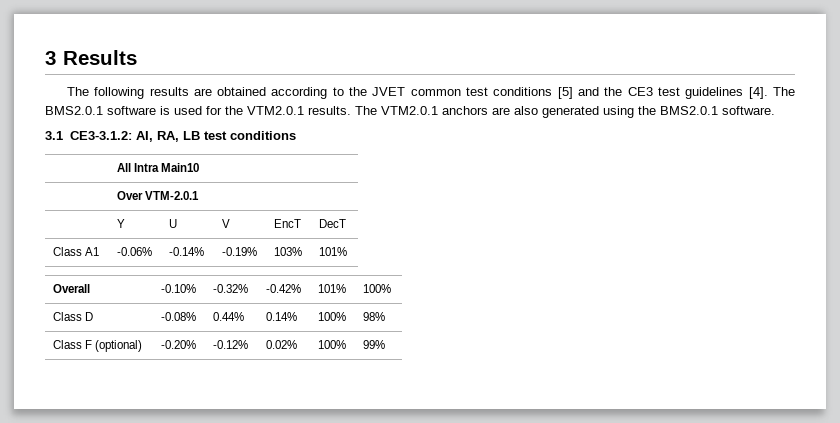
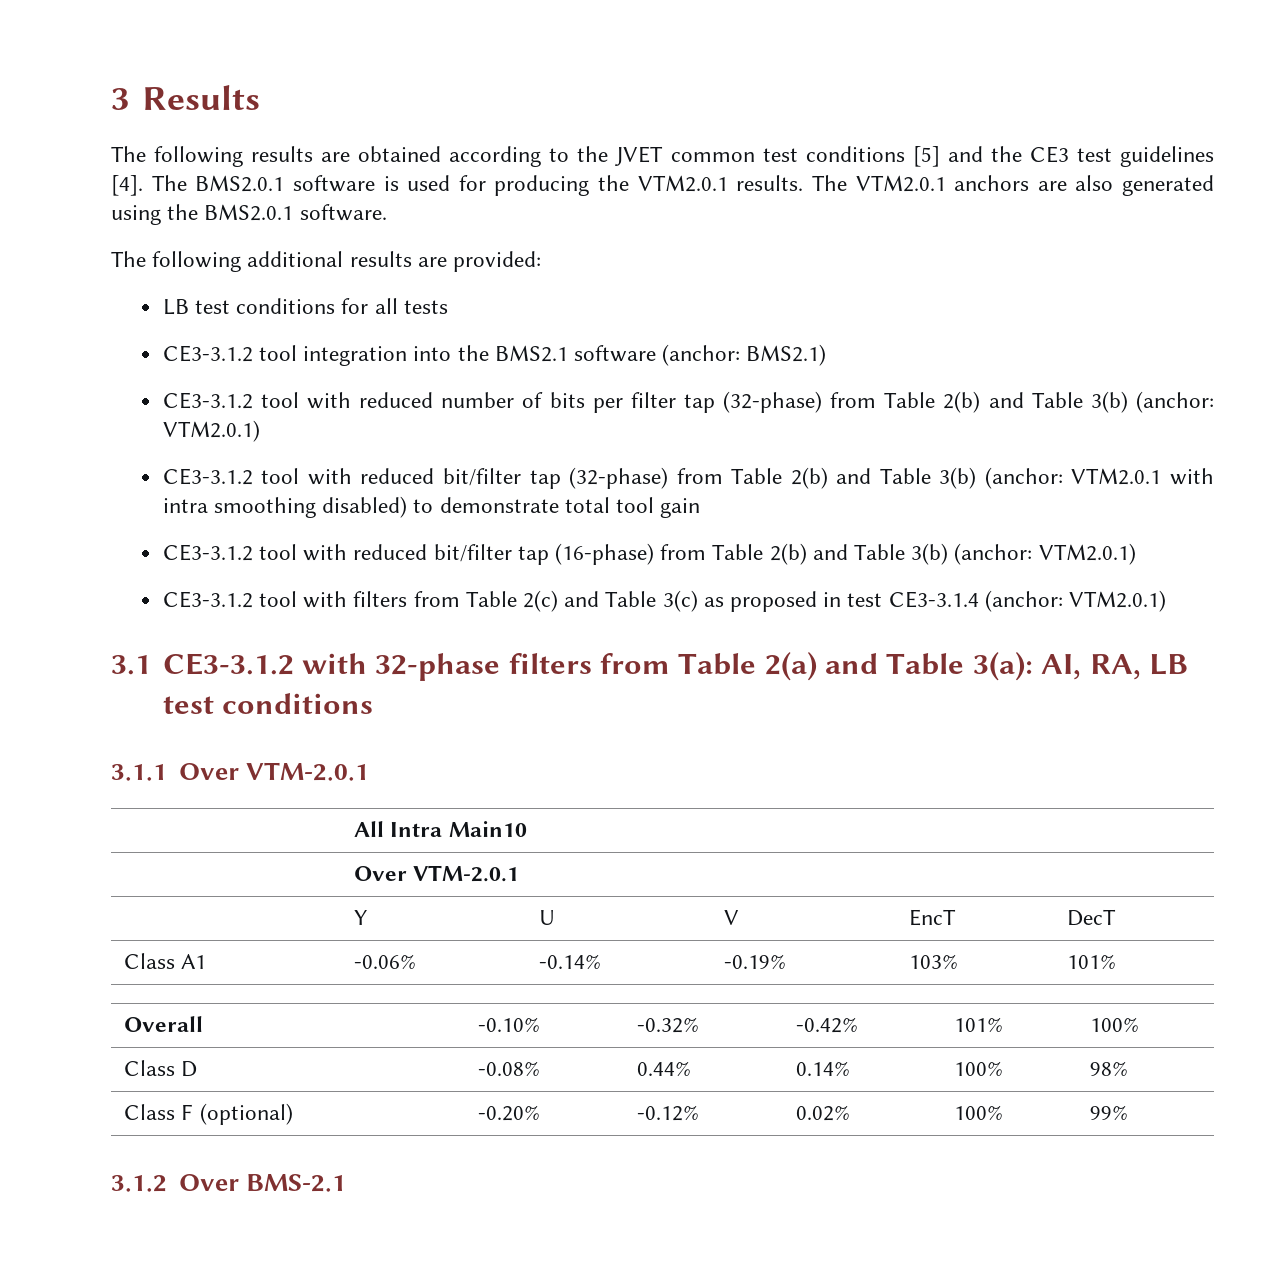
(222, 110) none -> [494,175,590,196] producing
[45,131,132,140] 3.1 CE3-3.1.2: -> [111,251,542,272] [162,298,448,315] [162,344,827,366] [162,391,1214,413] [162,420,260,442] [162,467,1214,489] [162,496,701,518] [162,543,1136,565] [162,590,1167,612] [111,652,1033,681] The following additional results are provided: // LB test conditions for all tests // CE3-3.1.2 tool integration into the BMS2.1 software (anchor: BMS2.1) // CE3-3.1.2 tool with reduced number of bits per filter tap (32-phase) from Table 2(b) and Table 3(b) (anchor: VTM2.0.1) // CE3-3.1.2 tool with reduced bit/filter tap (32-phase) from Table 2(b) and Table 3(b) (anchor: VTM2.0.1 with intra smoothing disabled) to demonstrate total tool gain // CE3-3.1.2 tool with reduced bit/filter tap (16-phase) from Table 2(b) and Table 3(b) (anchor: VTM2.0.1) // CE3-3.1.2 tool with filters from Table 2(c) and Table 3(c) as proposed in test CE3-3.1.4 (anchor: VTM2.0.1) // 3.1 CE3-3.1.2 with 32-phase filters from Table 2(a) and Table 3(a):
(296, 135) none -> [111,762,369,781] // 3.1.1 Over VTM-2.0.1
(386, 344) none -> [111,1174,346,1192] // 3.1.2 Over BMS-2.1

